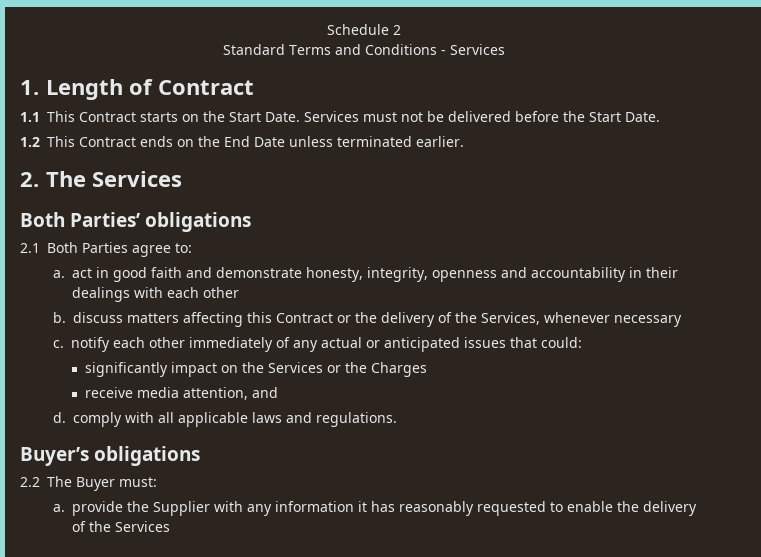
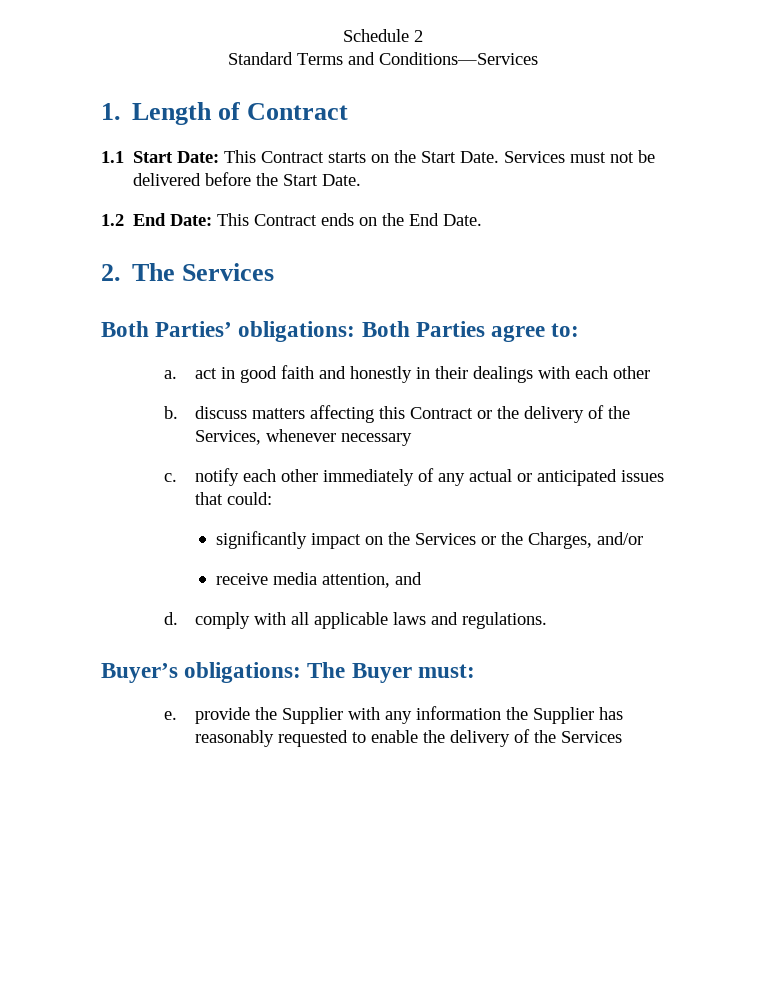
[364,44,505,55] Conditions - Services -> [379,52,538,65] Conditions—Services
(40, 117) none -> [133,151,220,163] Start Date:
(40, 142) none -> [133,213,213,226] End Date:
[254,136,464,147] Date unless terminated earlier. -> [443,214,483,226] Date.
[145,212,252,232] [20,243,40,253] obligations // 2.1 -> [238,321,356,342] obligations:
[215,267,626,282] demonstrate honesty, integrity, openness and accountability -> [350,366,413,383] honestly
[370,362,427,377] Charges -> [527,532,643,549] Charges, and/or
[94,446,201,466] [20,477,40,487] obligations // 2.2 -> [184,662,302,683] obligations:
[52,504,65,512] a. -> [163,711,177,720] e.
[357,501,367,512] it -> [506,707,595,724] the Supplier

